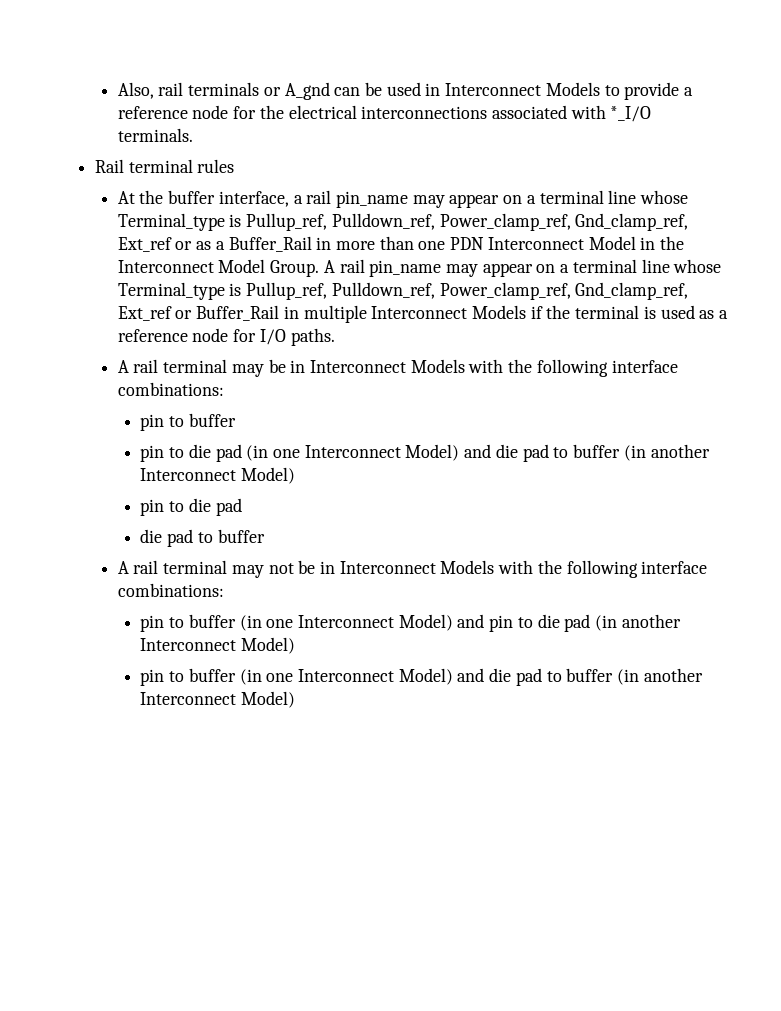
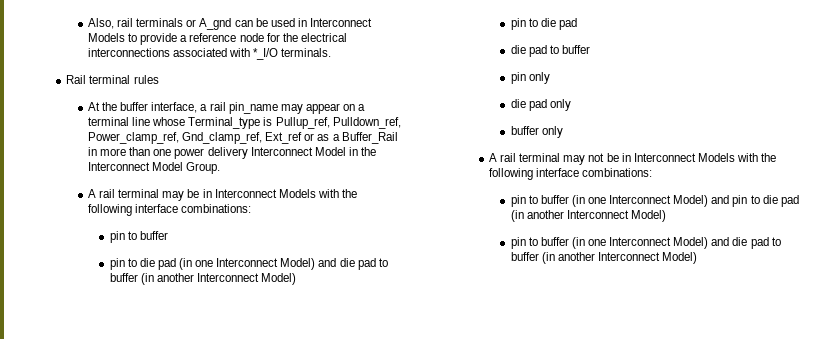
[450,237,485,250] PDN -> [174,147,248,159] power delivery
[323,259,722,277] [117,282,689,300] [117,305,729,323] [117,328,335,346] A rail pin_name may appear on a terminal line whose Terminal_type is Pullup_ref, Pulldown_ref, Power_clamp_ref, Gnd_clamp_ref, Ext_ref or Buffer_Rail in multiple Interconnect Models if the terminal is used as a reference node for I/O paths. -> (221, 168) none
(265, 536) none -> [510,72,550,84] [510,99,571,111] [510,126,563,138] // pin only // die pad only // buffer only

